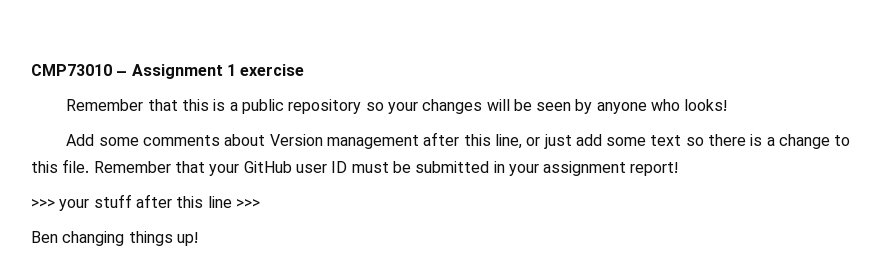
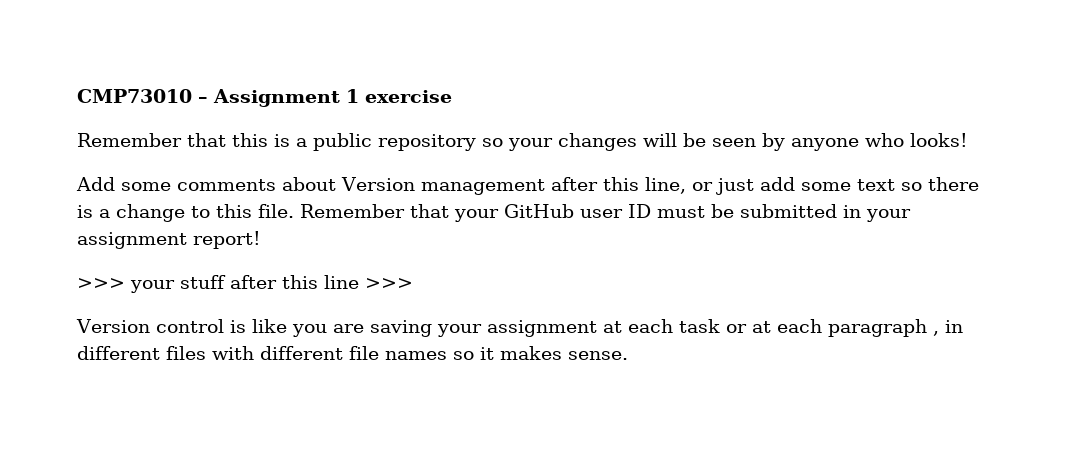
[31,231,198,246] Ben changing things up! -> [76,319,963,337] [77,346,628,360] Version control is like you are saving your assignment at each task or at each paragraph , in different files with different file names so it makes sense.

